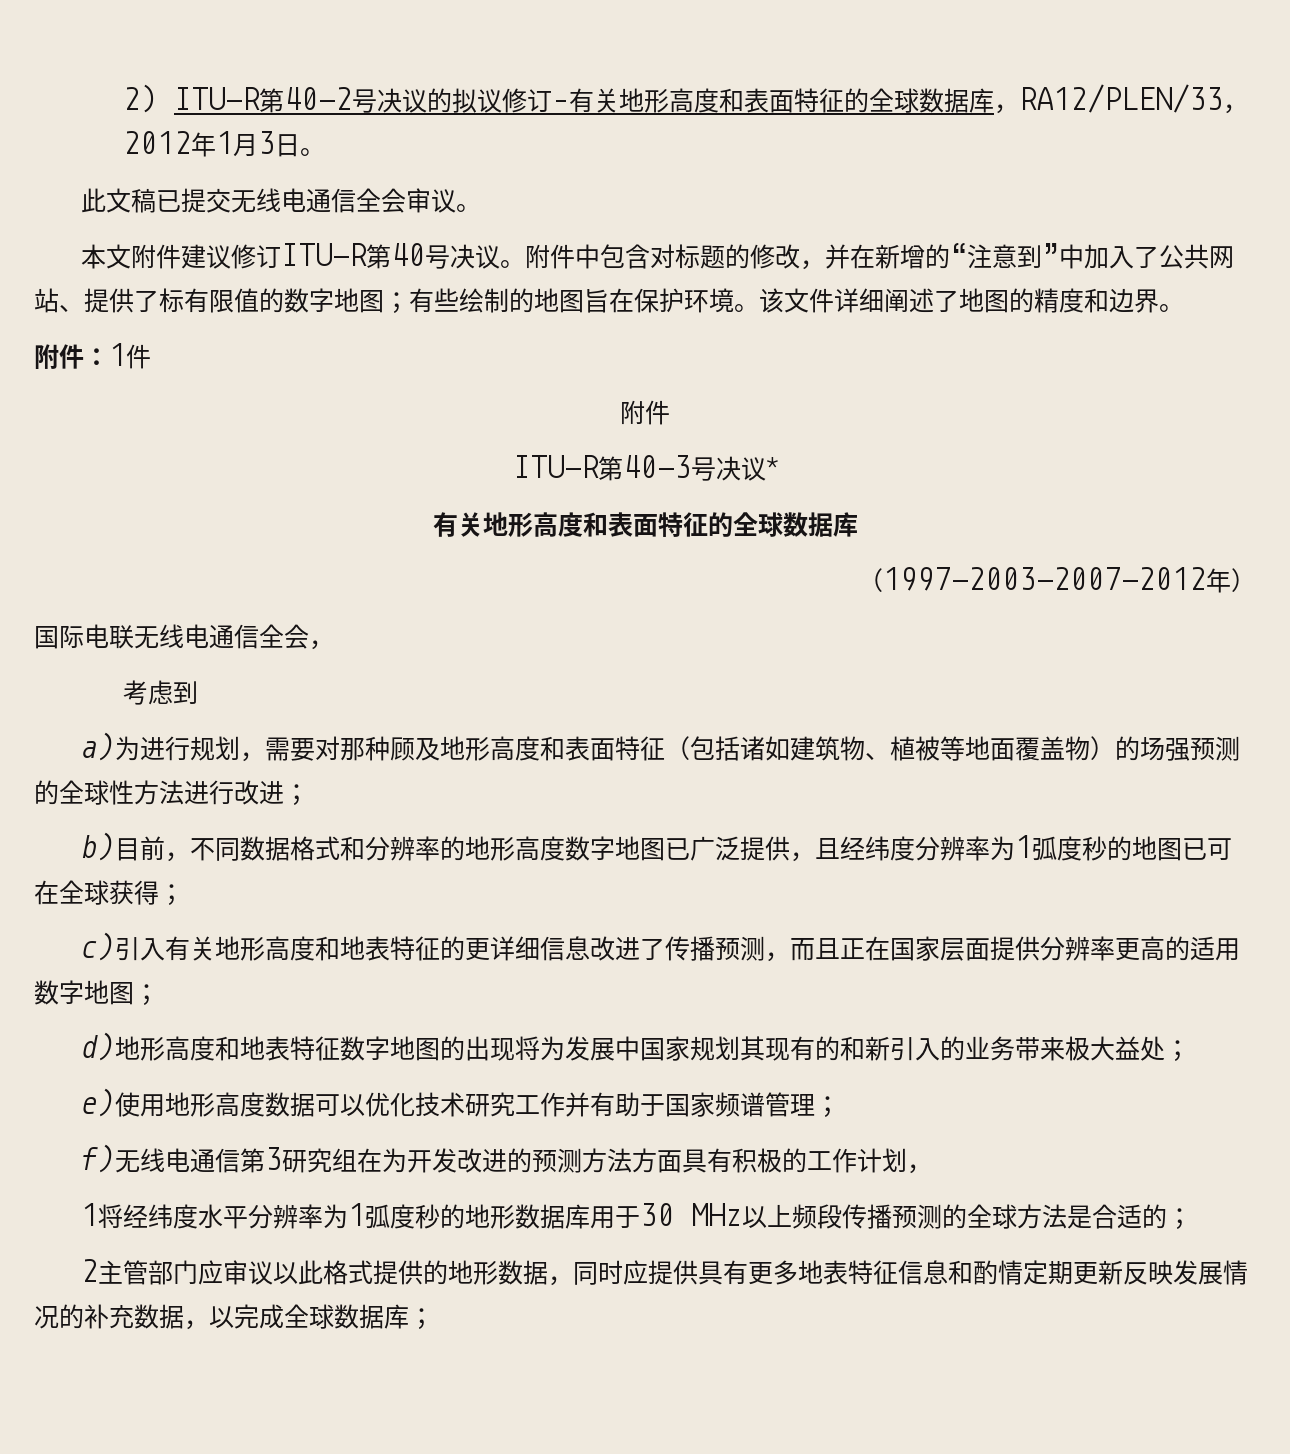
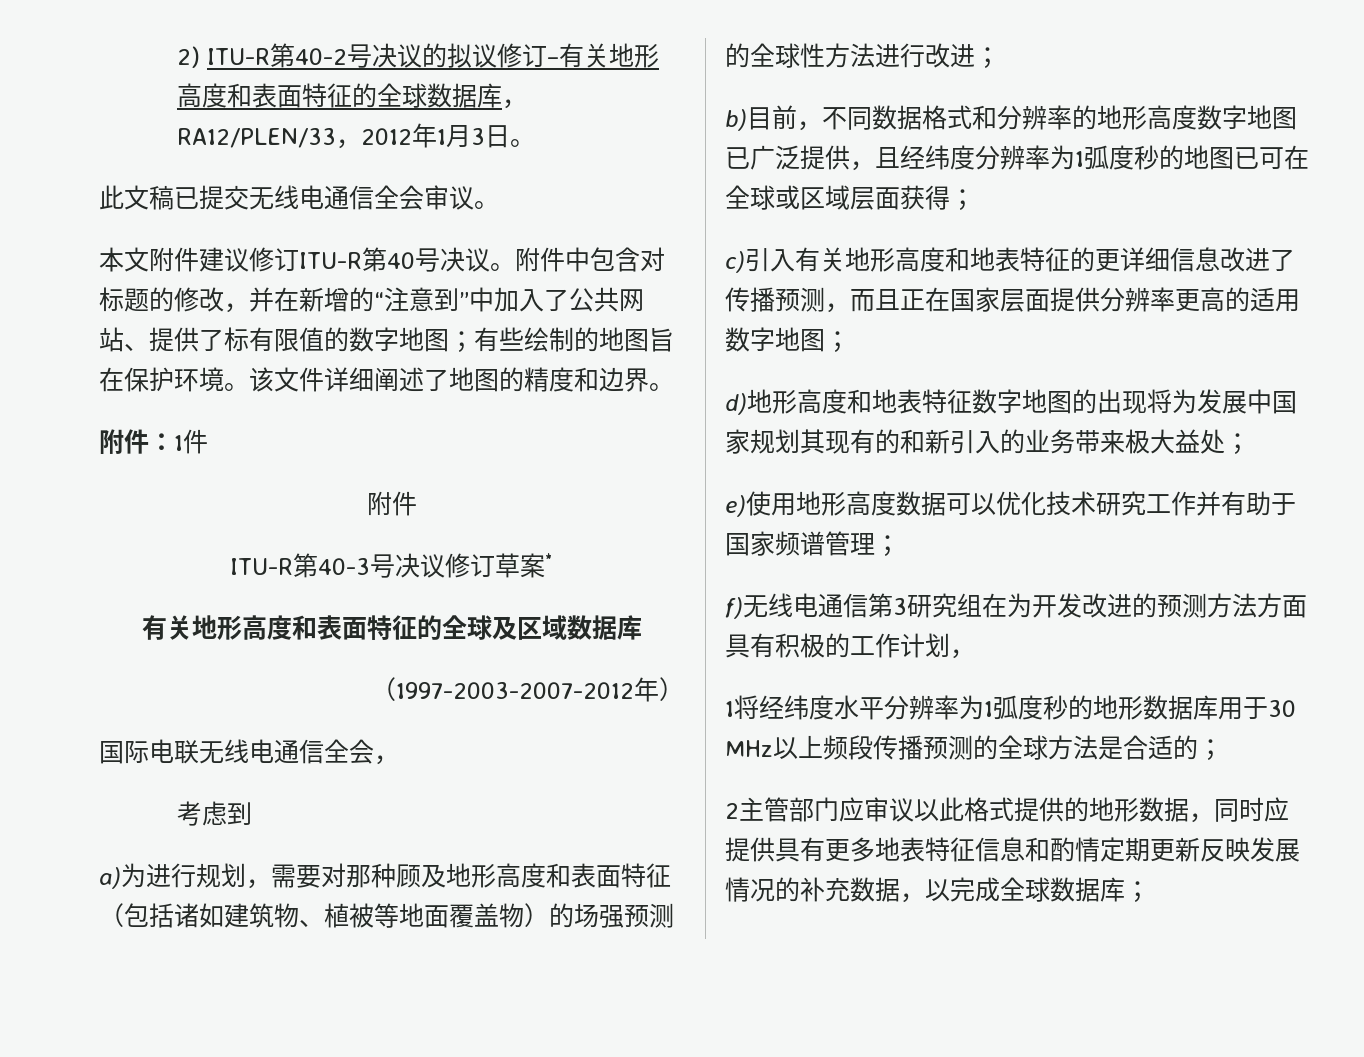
(766, 469) none -> [445,553,545,578] 修订草案
(783, 524) none -> [491,615,567,640] 及区域
(109, 892) none -> [775,185,900,210] 或区域层面

